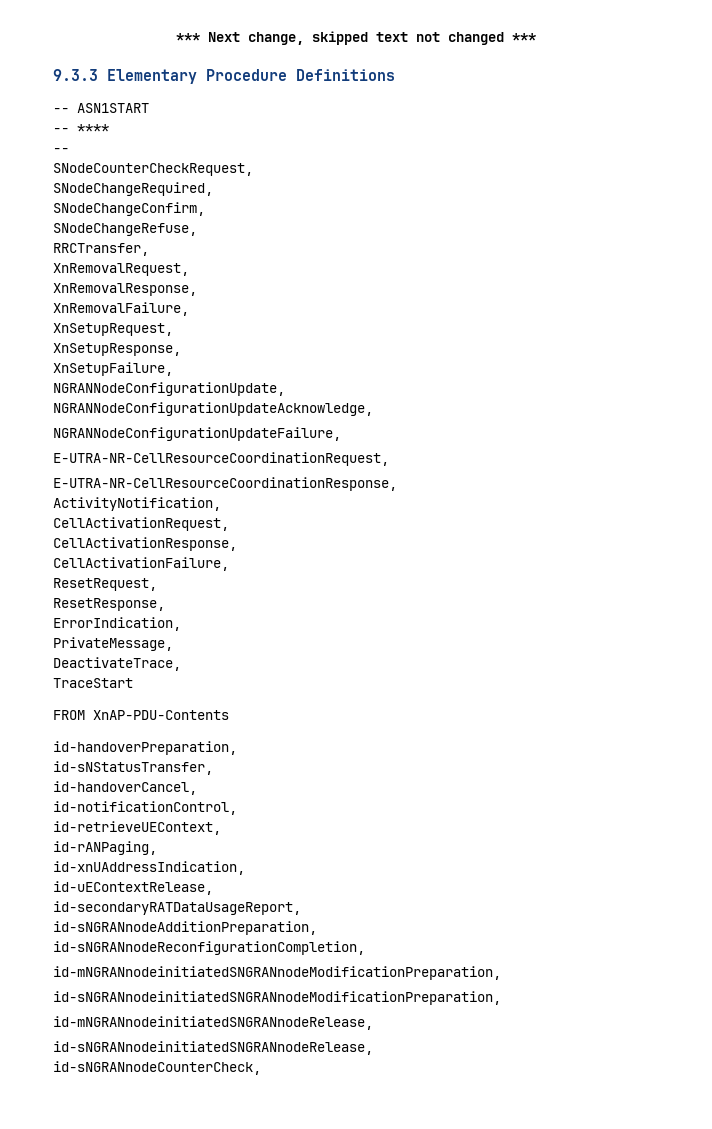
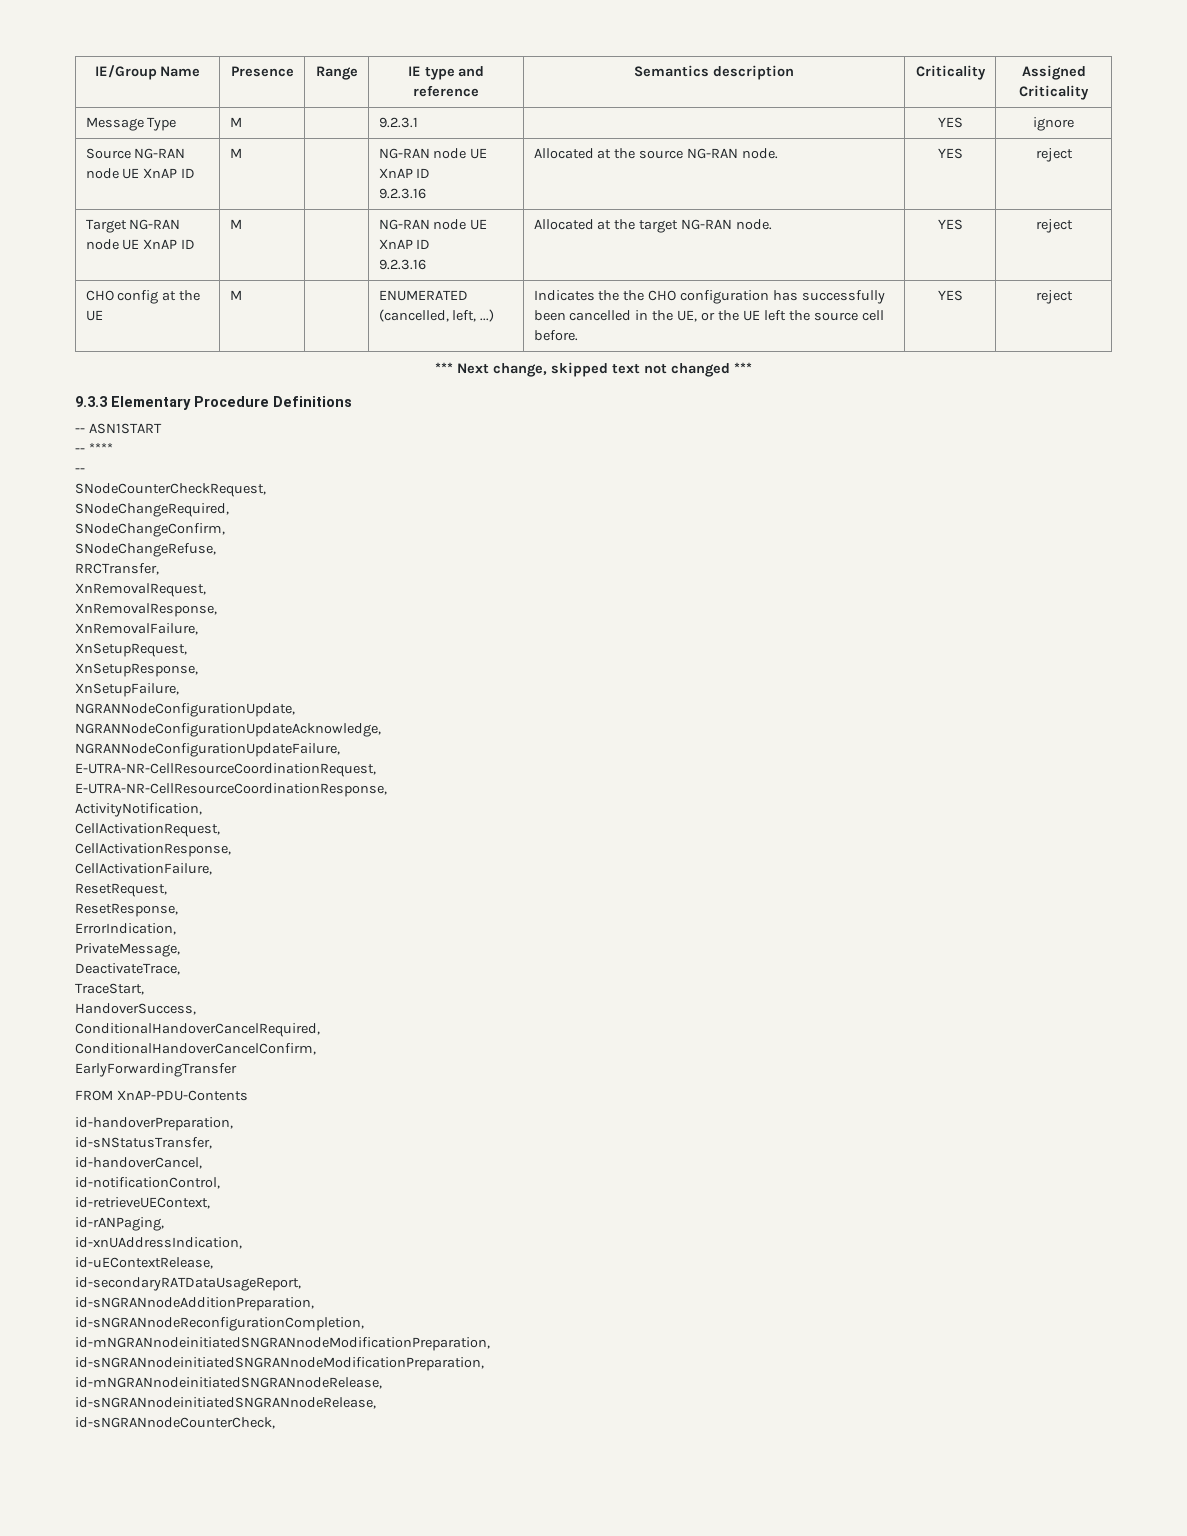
(176, 37) none -> [94,65,201,80] [230,66,294,77] [315,66,358,80] [407,66,485,80] [413,85,479,97] [634,65,794,80] [915,65,986,80] [1021,65,1086,80] [1019,85,1089,100] [85,117,177,131] [229,117,242,127] [378,117,418,128] [937,117,963,128] [1033,117,1074,131] [85,148,186,159] [85,168,196,179] [229,148,242,158] [378,148,488,159] [378,168,431,178] [378,188,426,199] [533,148,779,159] [937,148,963,159] [1035,148,1073,162] [85,219,181,233] [85,239,196,250] [229,219,242,229] [378,219,488,230] [378,239,431,249] [378,259,426,270] [533,219,773,233] [937,219,963,230] [1035,219,1073,233] [85,290,201,304] [85,310,103,321] [229,290,242,300] [378,290,468,301] [378,309,495,322] [533,290,885,304] [533,310,884,322] [533,330,578,341] [937,290,963,301] [1035,290,1073,304] IE/Group Name | Presence | Range | IE type and reference | Semantics description | Criticality | Assigned Criticality // Message Type | M | | 9.2.3.1 | | YES | ignore // Source NG-RAN node UE XnAP ID | M | | NG-RAN node UE XnAP ID // 9.2.3.16 | Allocated at the source NG-RAN node. | YES | reject // Target NG-RAN node UE XnAP ID | M | | NG-RAN node UE XnAP ID // 9.2.3.16 | Allocated at the target NG-RAN node. | YES | reject // CHO config at the UE | M | | ENUMERATED (cancelled, left, ...) | Indicates the the CHO configuration has successfully been cancelled in the UE, or the UE left the source cell before. | YES | reject //
[53,678,133,688] TraceStart -> [75,983,144,995] [75,1003,196,1015] [75,1023,320,1037] [75,1043,316,1055] [75,1063,237,1077] TraceStart, // HandoverSuccess, // ConditionalHandoverCancelRequired, // ConditionalHandoverCancelConfirm, // EarlyForwardingTransfer

